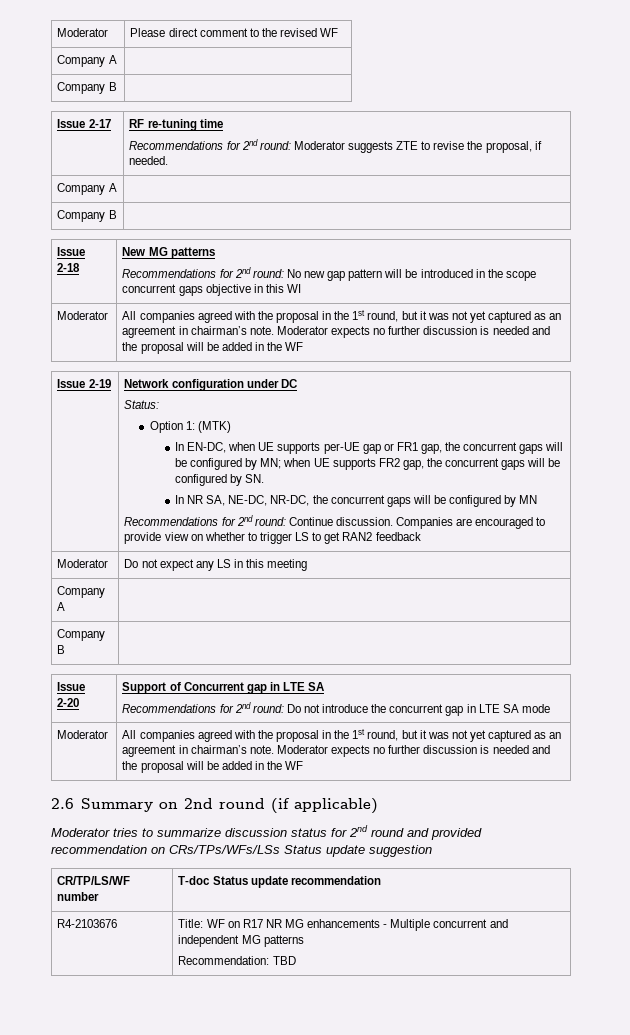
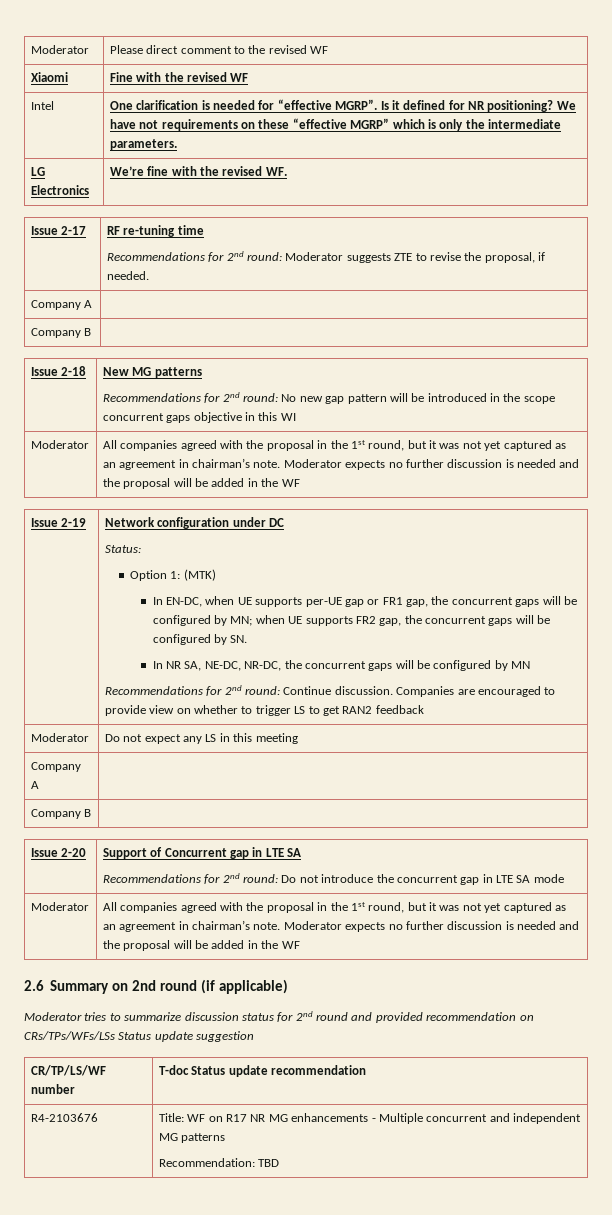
[57,55,117,67] [57,82,117,94] Company A | // Company B | -> [30,72,68,82] [109,72,249,82] [30,101,54,110] [109,99,576,112] [109,118,562,131] [109,139,177,150] [30,167,45,176] [30,185,89,195] [109,166,287,176] Xiaomi | Fine with the revised WF // Intel | One clarification is needed for “effective MGRP”. Is it defined for NR positioning? We have not requirements on these “effective MGRP” which is only the intermediate parameters. // LG Electronics | We’re fine with the revised WF.

